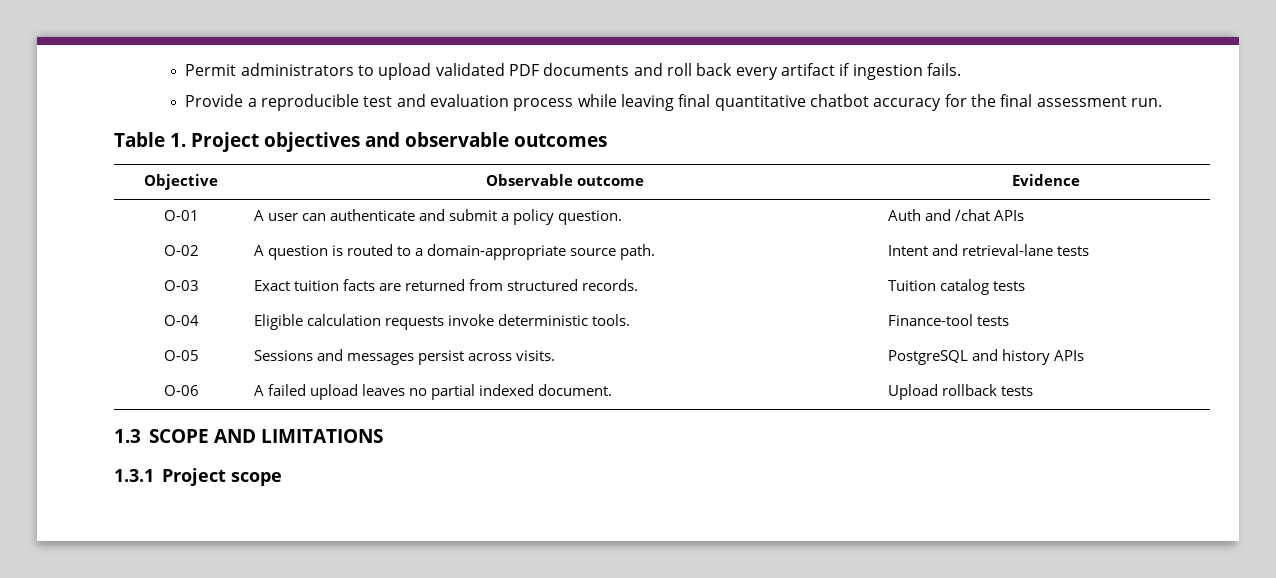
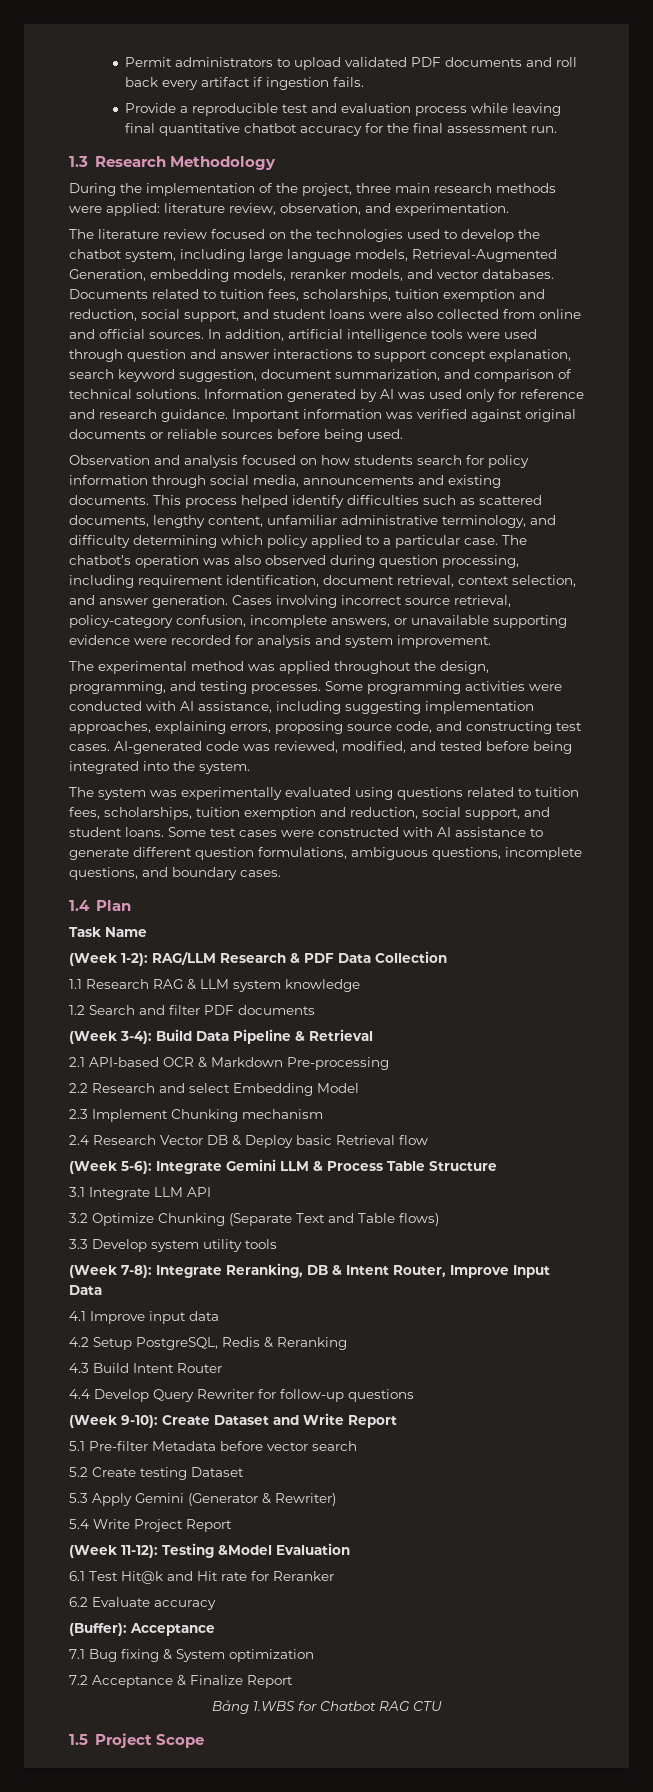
[114,132,607,152] [144,174,218,190] [485,174,644,186] [1011,174,1080,186] [163,210,199,221] [254,209,623,225] [888,209,1025,221] [163,245,199,256] [254,244,656,260] [888,244,1090,256] [163,280,199,291] [254,279,639,291] [888,279,1026,295] [163,315,199,326] [254,314,631,330] [888,314,1010,326] [163,350,199,361] [254,349,556,365] [888,349,1085,365] [163,385,199,396] [254,384,613,400] [888,384,1034,400] [114,429,383,443] [114,468,282,486] Table 1. Project objectives and observable outcomes // Objective | Observable outcome | Evidence // O-01 | A user can authenticate and submit a policy question. | Auth and /chat APIs // O-02 | A question is routed to a domain-appropriate source path. | Intent and retrieval-lane tests // O-03 | Exact tuition facts are returned from structured records. | Tuition catalog tests // O-04 | Eligible calculation requests invoke deterministic tools. | Finance-tool tests // O-05 | Sessions and messages persist across visits. | PostgreSQL and history APIs // O-06 | A failed upload leaves no partial indexed document. | Upload rollback tests // 1.3 SCOPE AND LIMITATIONS // 1.3.1 Project scope -> [69,156,276,170] [69,183,556,196] [69,203,509,216] [69,229,540,242] [69,249,557,262] [69,269,554,282] [69,289,545,302] [69,309,581,322] [69,329,537,342] [69,349,571,362] [69,369,572,382] [69,389,584,402] [69,409,576,422] [69,429,403,442] [69,455,529,468] [69,475,501,488] [69,495,542,508] [69,515,556,528] [69,535,527,548] [69,555,519,568] [69,575,576,588] [69,595,511,608] [69,615,567,628] [69,635,491,648] [69,661,489,674] [69,681,562,694] [69,701,534,714] [69,721,582,734] [69,741,572,754] [69,761,250,774] [69,787,579,800] [69,807,550,820] [69,827,543,837] [69,847,582,860] [69,867,281,880] [69,900,131,911] [69,927,147,937] [69,951,447,966] [69,979,360,992] [69,1005,315,1015] [69,1029,373,1044] [69,1057,389,1070] [69,1083,359,1096] [69,1109,323,1122] [69,1135,428,1148] [69,1159,497,1174] [69,1187,211,1200] [69,1213,439,1226] [69,1239,277,1252] [69,1263,550,1278] [69,1285,102,1295] [69,1311,219,1324] [69,1337,347,1350] [69,1363,222,1373] [69,1389,414,1402] [69,1413,397,1428] [69,1441,357,1451] [69,1467,244,1480] [69,1493,336,1506] [69,1519,232,1532] [69,1543,350,1558] [69,1571,334,1584] [69,1597,216,1610] [69,1623,215,1636] [69,1649,314,1662] [69,1675,293,1688] [211,1700,442,1714] [69,1733,204,1748] 1.3 Research Methodology // During the implementation of the project, three main research methods were applied: literature review, observation, and experimentation. // The literature review focused on the technologies used to develop the chatbot system, including large language models, Retrieval-Augmented Generation, embedding models, reranker models, and vector databases. Documents related to tuition fees, scholarships, tuition exemption and reduction, social support, and student loans were also collected from online and official sources. In addition, artificial intelligence tools were used through question and answer interactions to support concept explanation, search keyword suggestion, document summarization, and comparison of technical solutions. Information generated by AI was used only for reference and research guidance. Important information was verified against original documents or reliable sources before being used. // Observation and analysis focused on how students search for policy information through social media, announcements and existing documents. This process helped identify difficulties such as scattered documents, lengthy content, unfamiliar administrative terminology, and difficulty determining which policy applied to a particular case. The chatbot’s operation was also observed during question processing, including requirement identification, document retrieval, context selection, and answer generation. Cases involving incorrect source retrieval, policy-category confusion, incomplete answers, or unavailable supporting evidence were recorded for analysis and system improvement. // The experimental method was applied throughout the design, programming, and testing processes. Some programming activities were conducted with AI assistance, including suggesting implementation approaches, explaining errors, proposing source code, and constructing test cases. AI-generated code was reviewed, modified, and tested before being integrated into the system. // The system was experimentally evaluated using questions related to tuition fees, scholarships, tuition exemption and reduction, social support, and student loans. Some test cases were constructed with AI assistance to generate different question formulations, ambiguous questions, incomplete questions, and boundary cases. // 1.4 Plan // Task Name // (Week 1-2): RAG/LLM Research & PDF Data Collection // 1.1 Research RAG & LLM system knowledge // 1.2 Search and filter PDF documents // (Week 3-4): Build Data Pipeline & Retrieval // 2.1 API-based OCR & Markdown Pre-processing // 2.2 Research and select Embedding Model // 2.3 Implement Chunking mechanism // 2.4 Research Vector DB & Deploy basic Retrieval flow // (Week 5-6): Integrate Gemini LLM & Process Table Structure // 3.1 Integrate LLM API // 3.2 Optimize Chunking (Separate Text and Table flows) // 3.3 Develop system utility tools // (Week 7-8): Integrate Reranking, DB & Intent Router, Improve Input Data // 4.1 Improve input data // 4.2 Setup PostgreSQL, Redis & Reranking // 4.3 Build Intent Router // 4.4 Develop Query Rewriter for follow-up questions // (Week 9-10): Create Dataset and Write Report // 5.1 Pre-filter Metadata before vector search // 5.2 Create testing Dataset // 5.3 Apply Gemini (Generator & Rewriter) // 5.4 Write Project Report // (Week 11-12): Testing &Model Evaluation // 6.1 Test Hit@k and Hit rate for Reranker // 6.2 Evaluate accuracy // (Buffer): Acceptance // 7.1 Bug fixing & System optimization // 7.2 Acceptance & Finalize Report // Bảng 1.WBS for Chatbot RAG CTU // 1.5 Project Scope

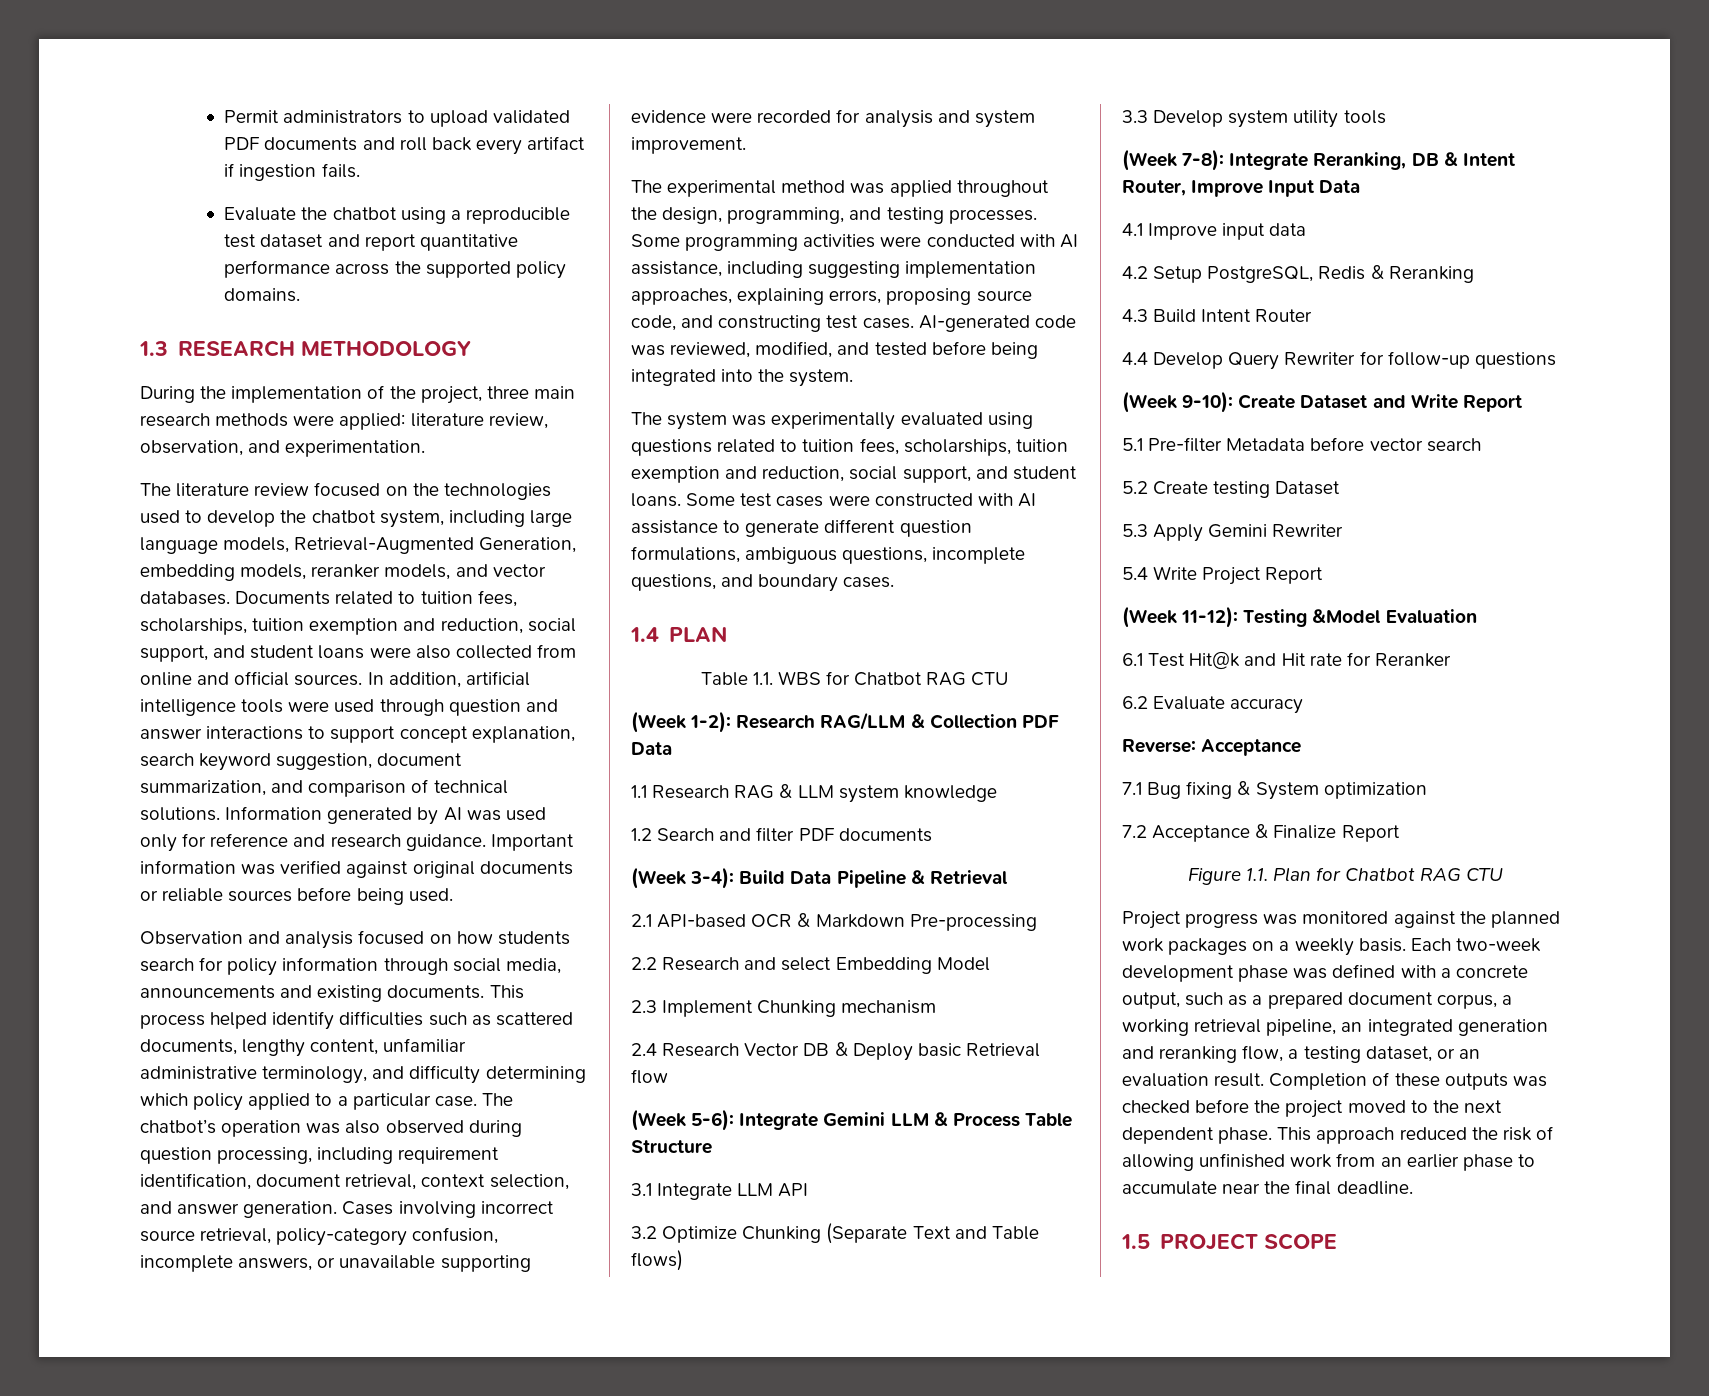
[125,103,562,116] [125,123,558,136] Provide a reproducible test and evaluation process while leaving final quantitative chatbot accuracy for the final assessment run. -> [224,207,571,224] [224,234,518,251] [224,260,566,279] [224,288,301,302] Evaluate the chatbot using a reproducible test dataset and report quantitative performance across the supported policy domains.
[94,156,276,170] Research Methodology -> [177,340,471,357] RESEARCH METHODOLOGY
[95,900,131,911] [69,927,147,937] [69,952,300,966] Plan // Task Name // (Week 1-2): RAG/LLM Research & -> [668,626,727,642] [700,671,1009,686] [631,711,1017,733] PLAN // Table 1.1. WBS for Chatbot RAG CTU // (Week 1-2): Research RAG/LLM & Collection
[375,951,447,963] Collection -> (672, 748) none
[188,1493,336,1506] (Generator & Rewriter) -> [1272,524,1344,537] Rewriter
[69,1623,127,1636] (Buffer): -> [1122,739,1196,753] Reverse:
[211,1700,442,1714] Bảng 1.WBS for Chatbot RAG CTU -> [1187,867,1504,885] [1122,911,1560,929] [1122,938,1541,956] [1122,964,1528,982] [1122,992,1512,1009] [1122,1019,1548,1036] [1122,1045,1480,1063] [1122,1072,1547,1090] [1122,1099,1502,1118] [1122,1126,1553,1144] [1122,1153,1535,1171] [1122,1180,1413,1195] Figure 1.1. Plan for Chatbot RAG CTU // Project progress was monitored against the planned work packages on a weekly basis. Each two-week development phase was defined with a concrete output, such as a prepared document corpus, a working retrieval pipeline, an integrated generation and reranking flow, a testing dataset, or an evaluation result. Completion of these outputs was checked before the project moved to the next dependent phase. This approach reduced the risk of allowing unfinished work from an earlier phase to accumulate near the final deadline.
[94,1733,204,1748] Project Scope -> [1159,1233,1337,1251] PROJECT SCOPE

